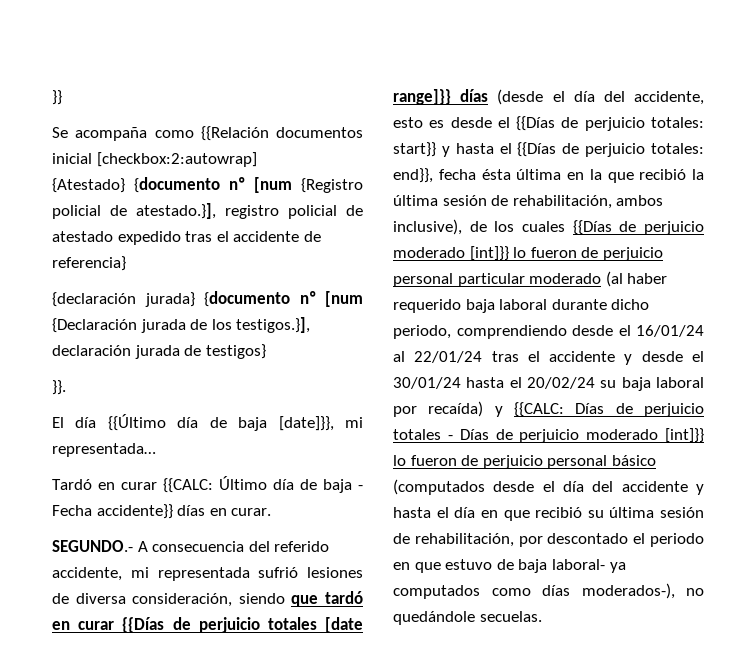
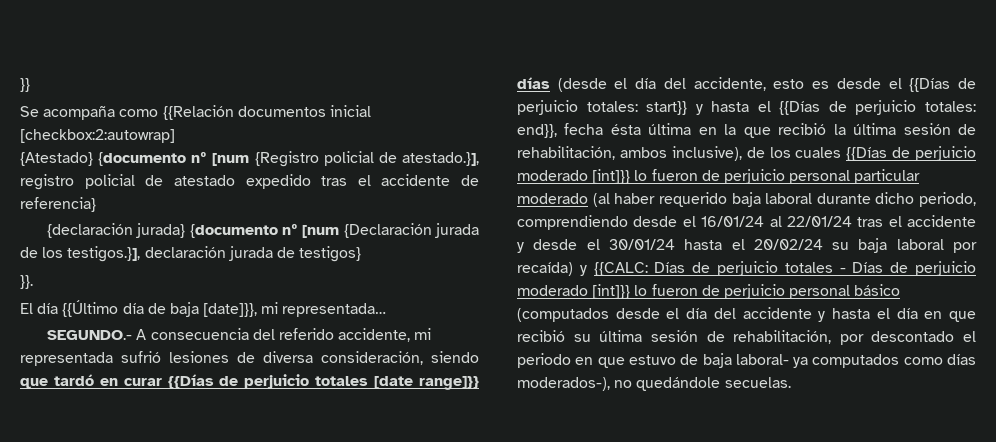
[52,476,363,493] [52,504,272,519] // Tardó en curar {{CALC: Último día de baja - Fecha accidente}} días en curar. -> (387, 310) none

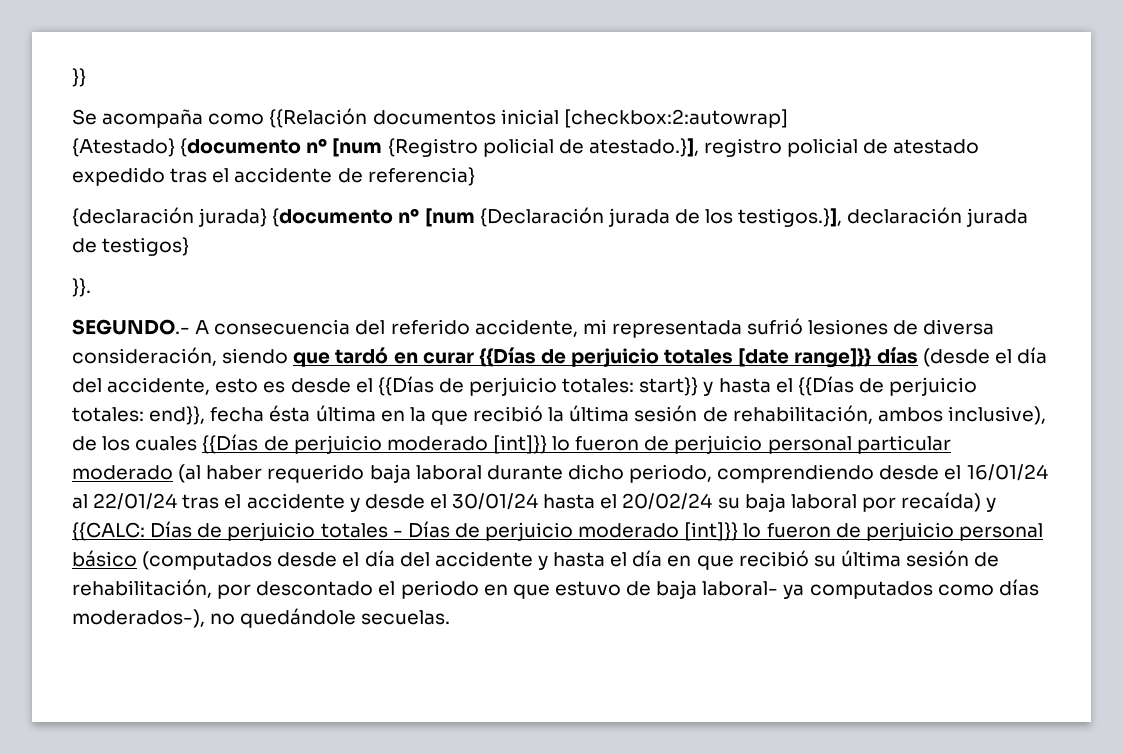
[20,300,387,317] // El día {{Último día de baja [date]}}, mi representada… -> (91, 287) none

